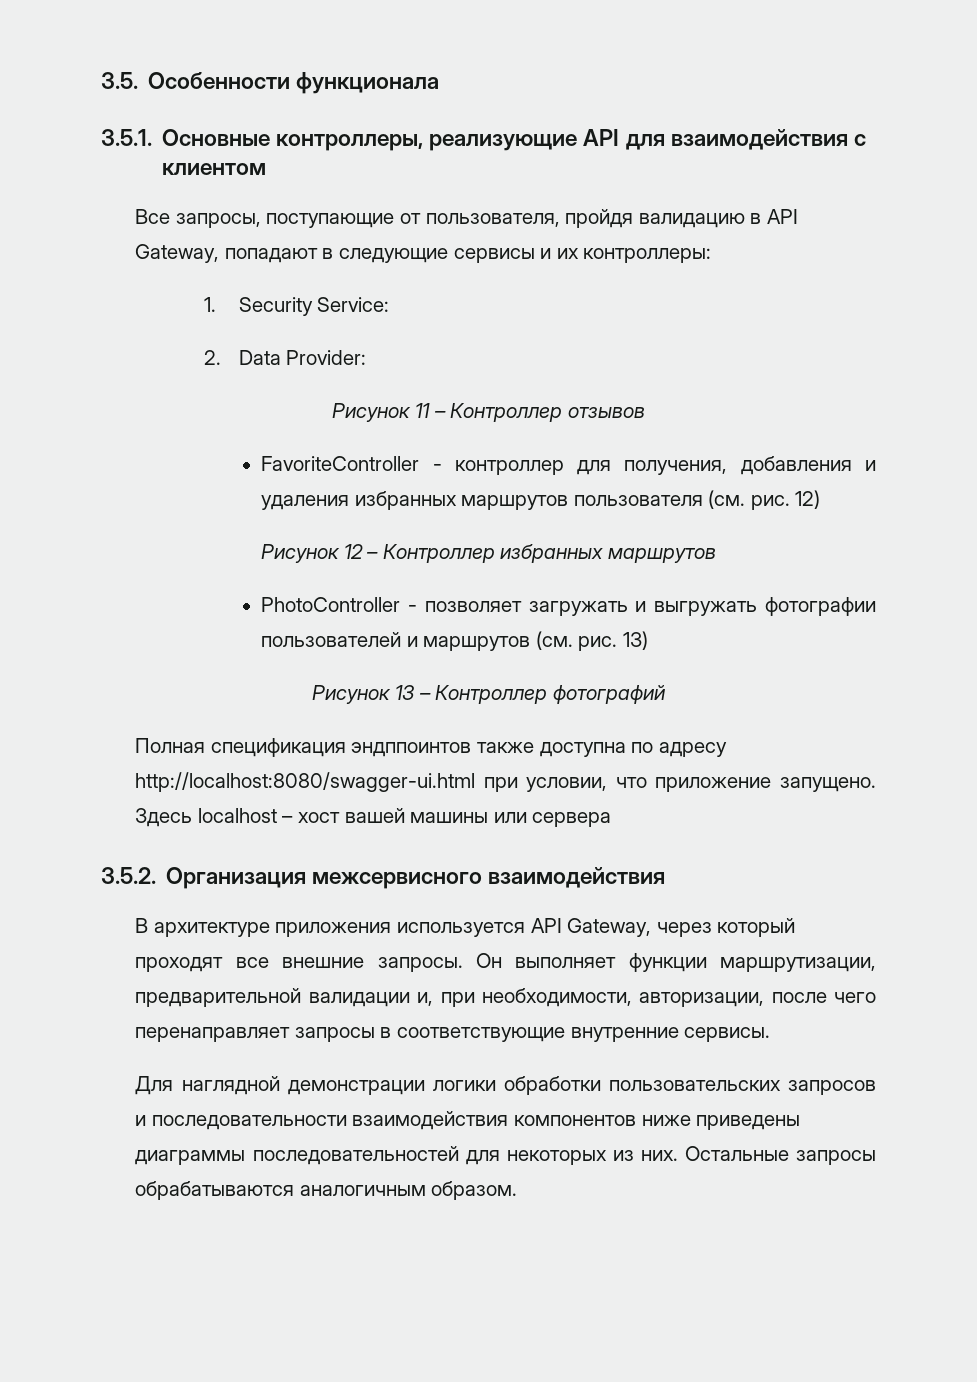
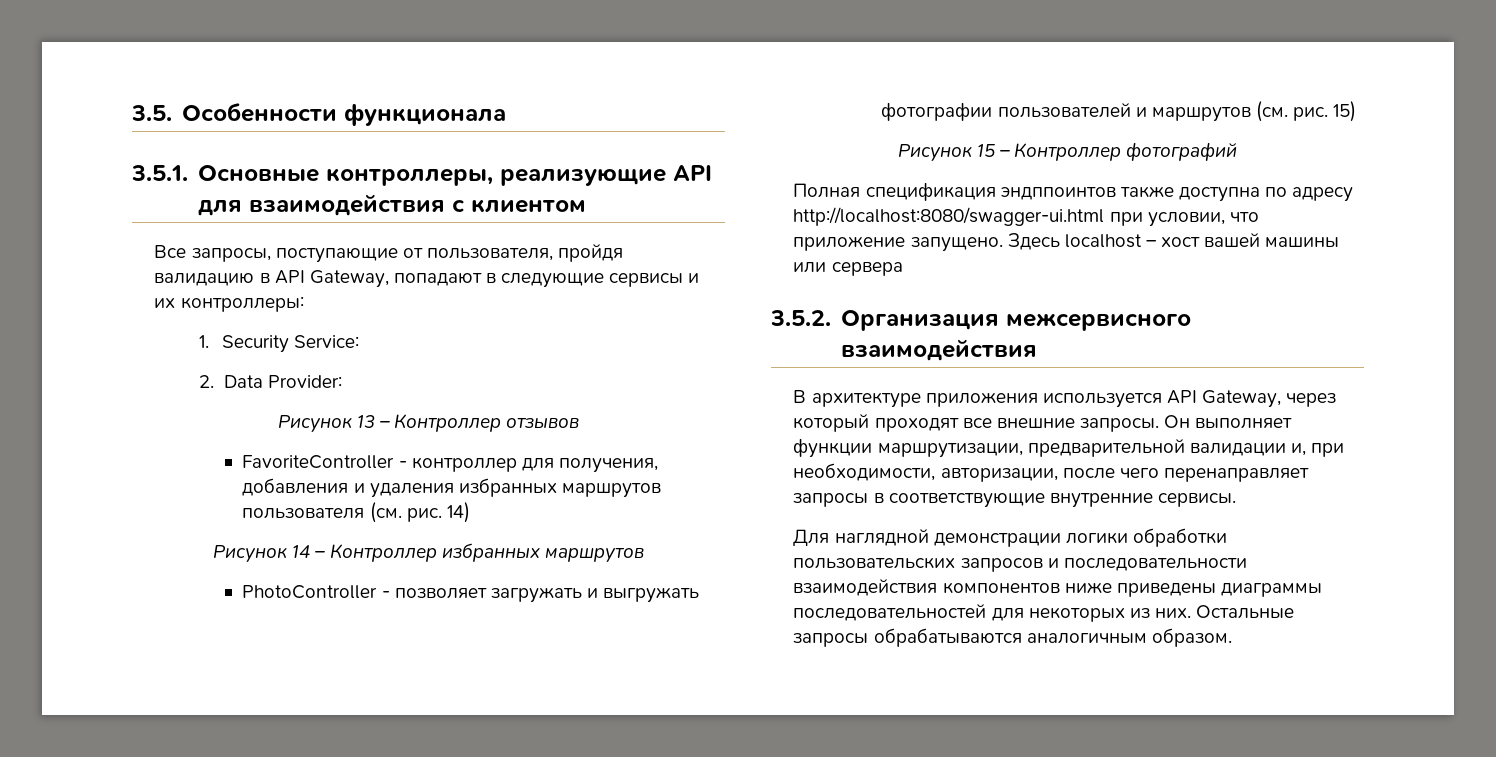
[414,403,430,418] 11 -> [356,415,375,428] 13
[795,490,821,509] [261,544,363,563] 12) // Рисунок 12 -> [446,502,470,523] [213,545,311,563] 14) // Рисунок 14
[622,631,648,650] [312,685,415,704] 13) // Рисунок 13 -> [1333,101,1357,122] [897,144,995,162] 15) // Рисунок 15

